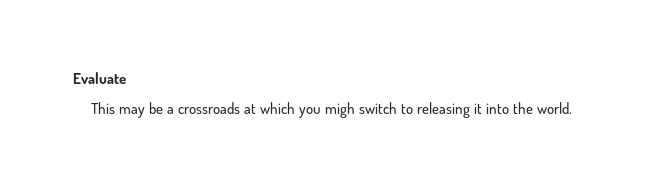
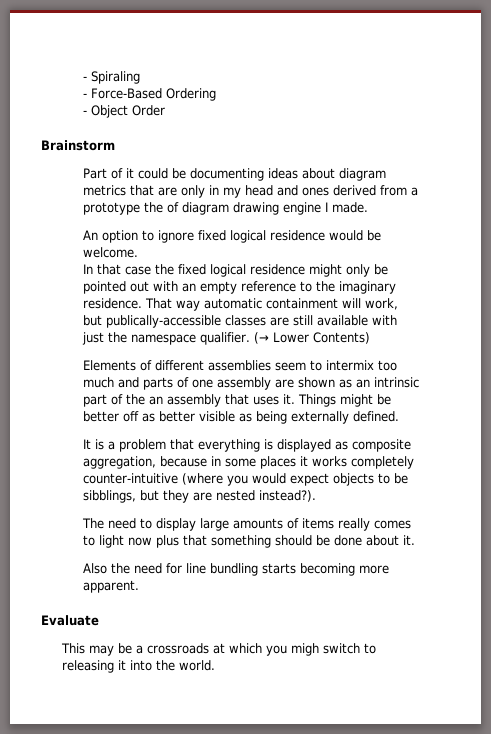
(73, 78) none -> [82,71,140,84] [82,88,216,101] [82,105,165,118] [41,140,115,151] [82,168,386,181] [82,185,418,198] [82,202,368,215] [82,230,381,243] [82,247,138,258] [82,264,388,277] [82,281,396,294] [82,298,398,311] [82,315,397,328] [81,332,370,345] [82,360,397,371] [82,377,419,390] [82,394,391,407] [82,411,399,424] [82,439,411,452] [82,456,414,469] [82,473,408,486] [82,490,316,503] [81,518,411,531] [82,535,415,548] [82,563,389,576] [82,580,139,593] - Spiraling // - Force-Based Ordering // - Object Order // Brainstorm // Part of it could be documenting ideas about diagram metrics that are only in my head and ones derived from a prototype the of diagram drawing engine I made. // An option to ignore fixed logical residence would be welcome. // In that case the fixed logical residence might only be pointed out with an empty reference to the imaginary residence. That way automatic containment will work, but publically-accessible classes are still available with just the namespace qualifier. (→ Lower Contents) // Elements of different assemblies seem to intermix too much and parts of one assembly are shown as an intrinsic part of the an assembly that uses it. Things might be better off as better visible as being externally defined. // It is a problem that everything is displayed as composite aggregation, because in some places it works completely counter-intuitive (where you would expect objects to be sibblings, but they are nested instead?). // The need to display large amounts of items really comes to light now plus that something should be done about it. // Also the need for line bundling starts becoming more apparent. //

